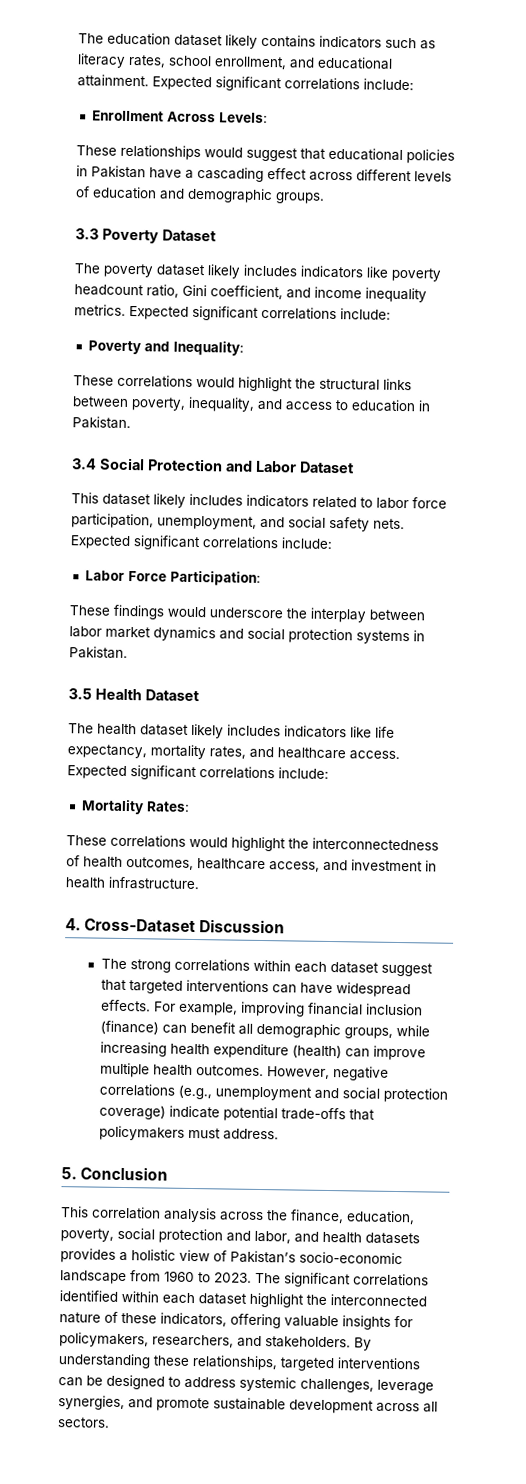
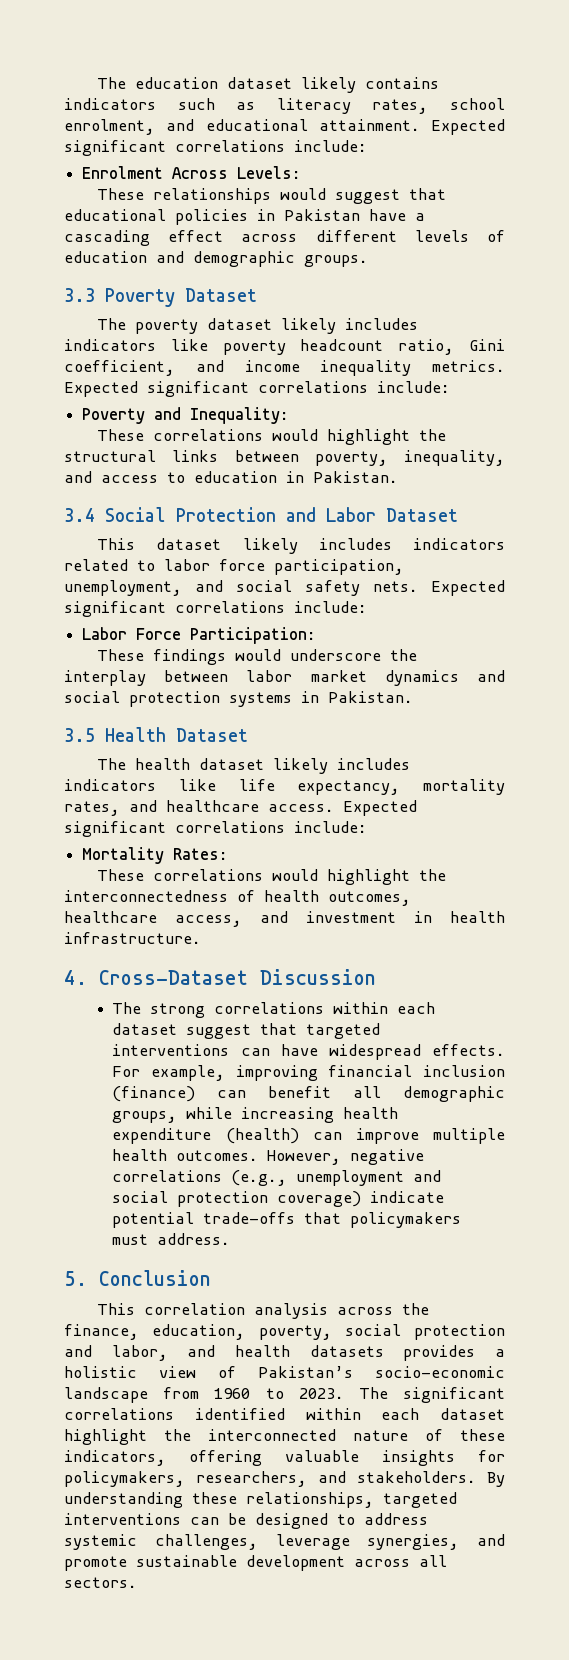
[214,56,287,70] enrollment, -> [64,119,155,135] enrolment,
[91,110,164,122] Enrollment -> [82,166,164,179] Enrolment

